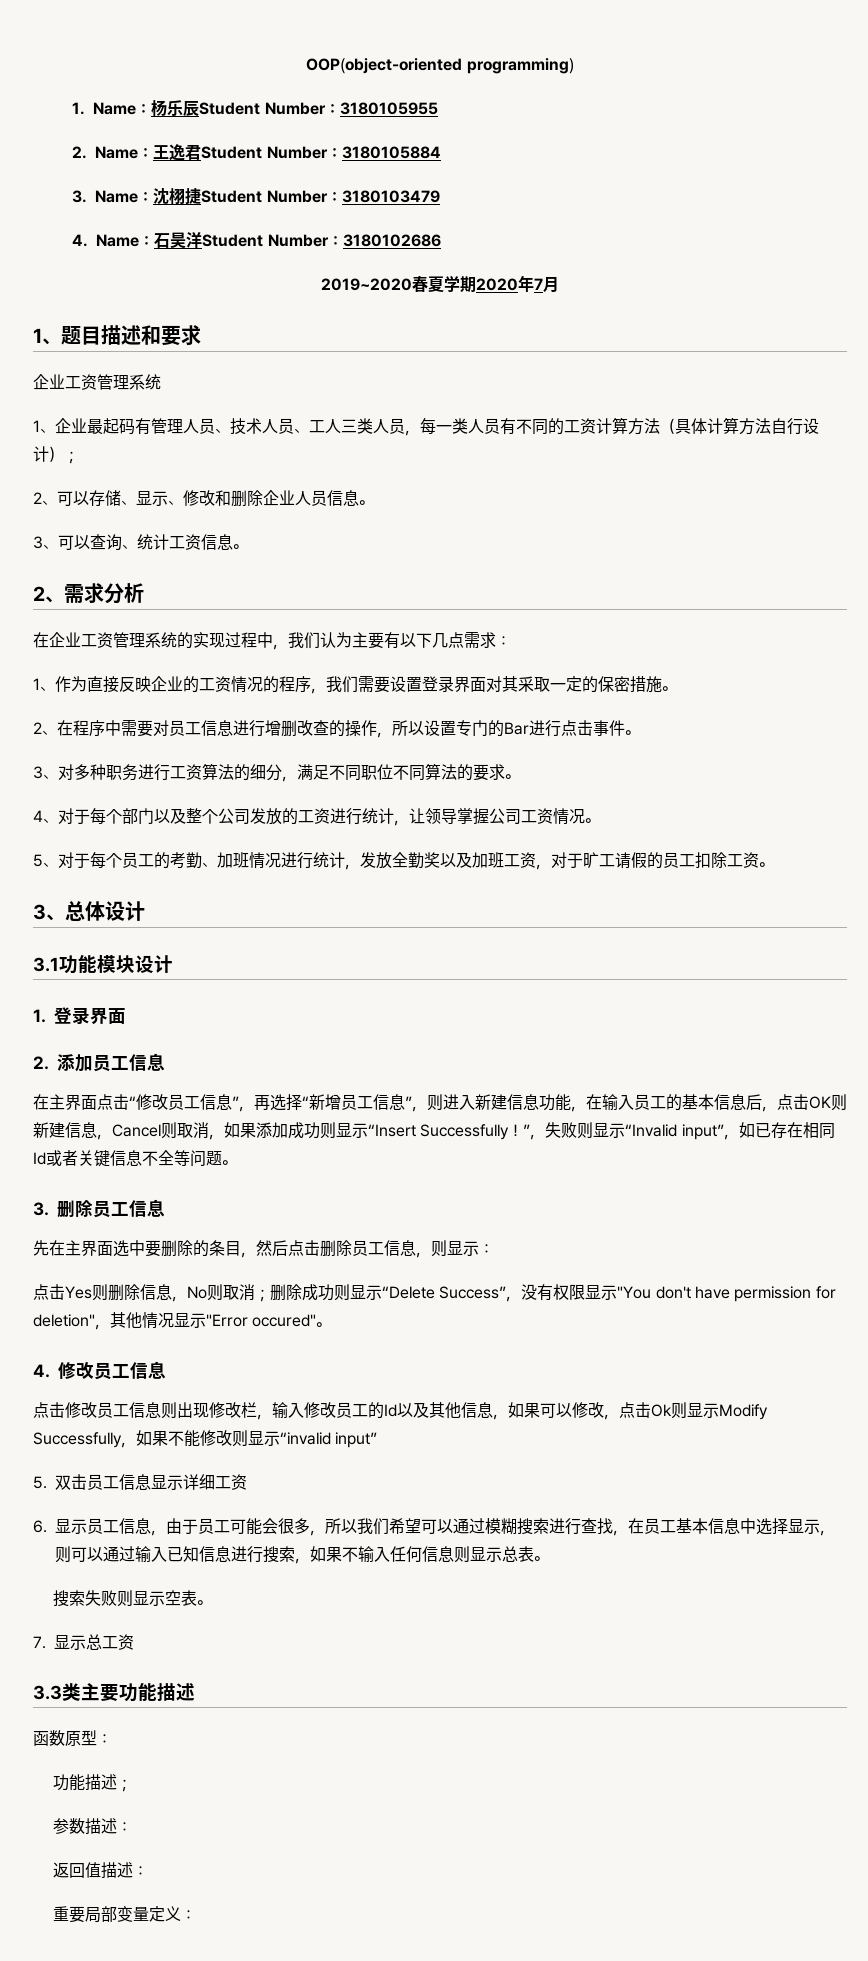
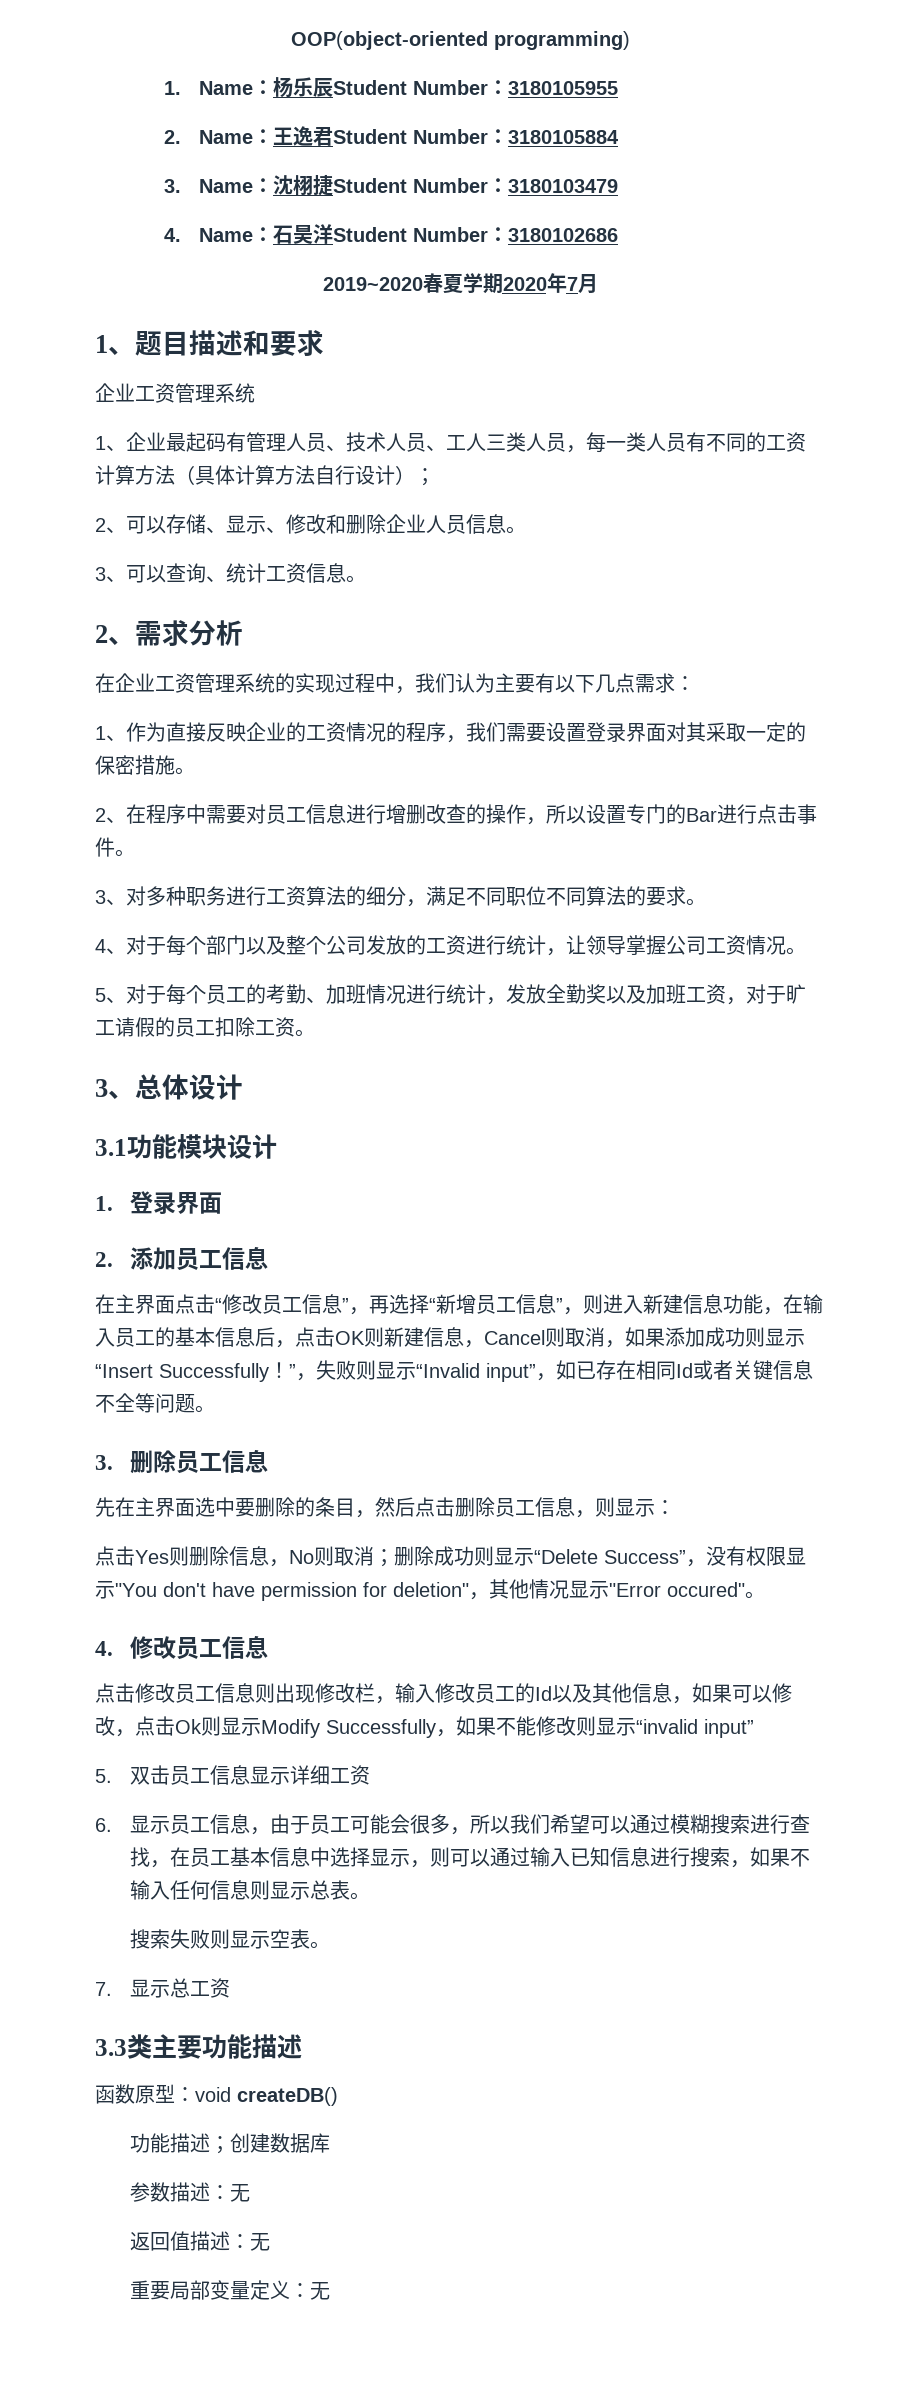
(112, 1739) none -> [195,2087,338,2106] void createDB()
(132, 1785) none -> [229,2133,330,2153] 创建数据库
(132, 1827) none -> [229,2184,250,2202] 无
(148, 1871) none -> [249,2233,270,2251] 无
(196, 1915) none -> [309,2282,330,2300] 无

